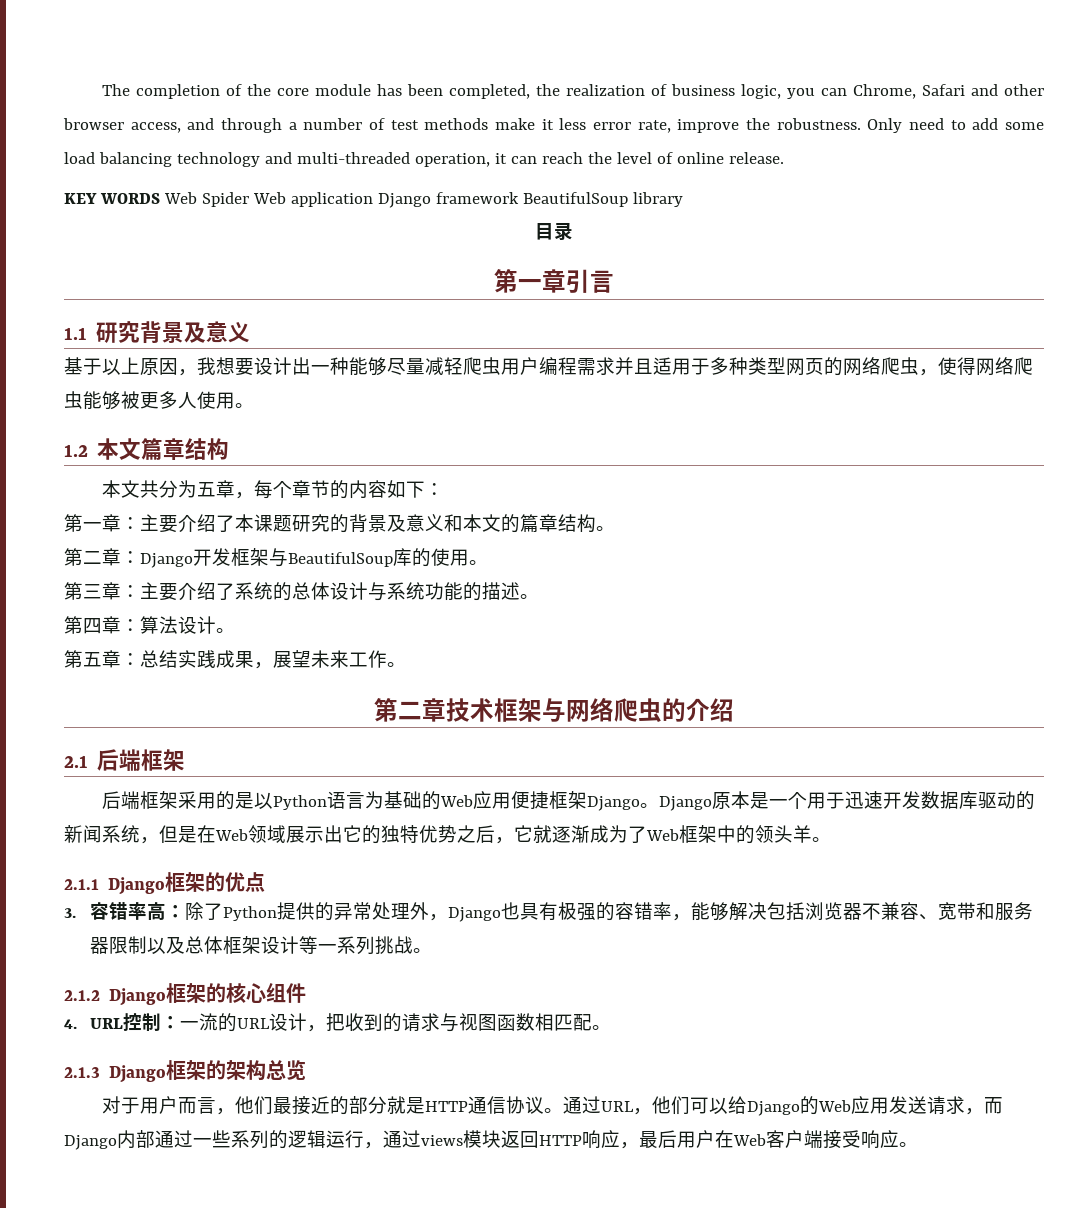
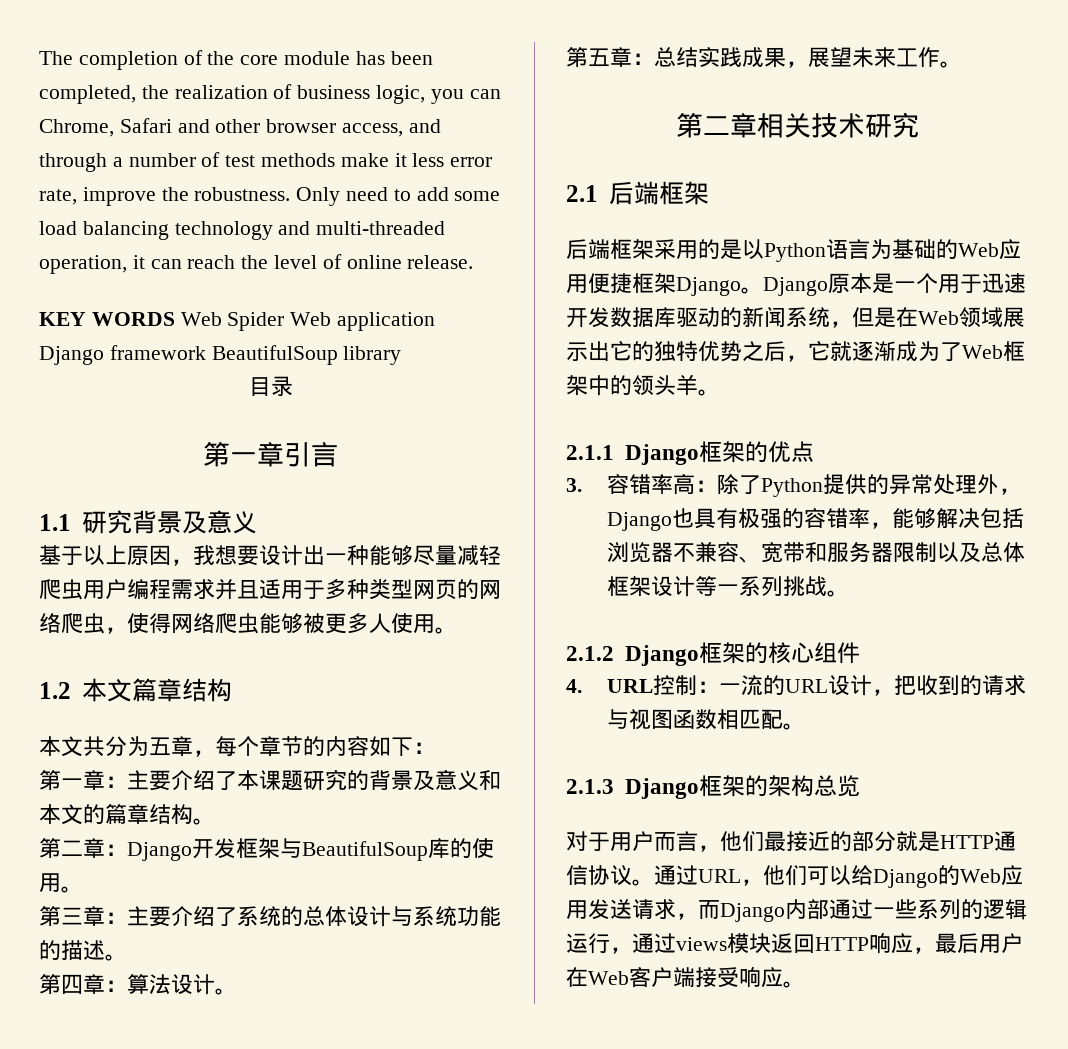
[446,697,734,722] 技术框架与网络爬虫的介绍 -> [757,112,919,138] 相关技术研究

